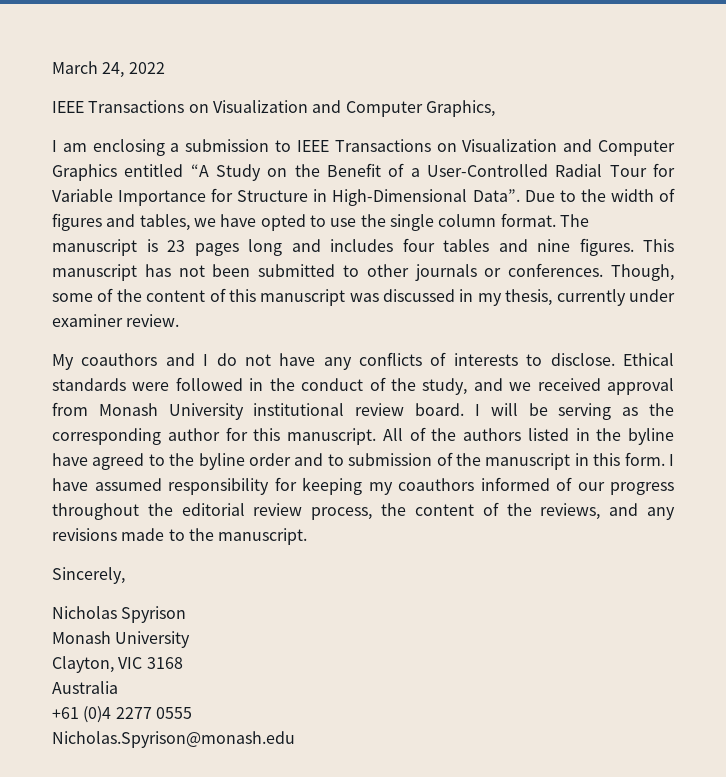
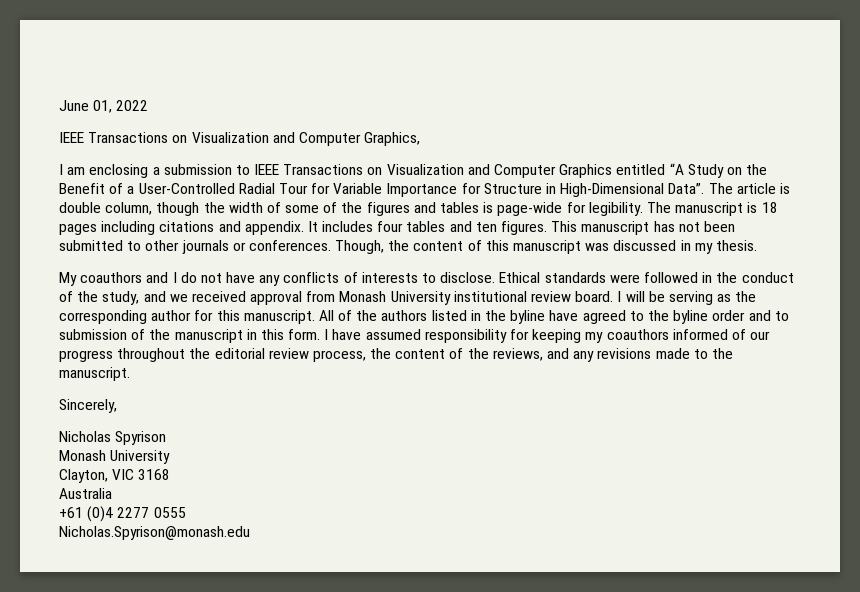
[52,61,125,78] March 24, -> [59,100,113,113] June 01,
[524,188,675,202] [52,213,589,231] [52,239,321,256] Due to the width of figures and tables, we have opted to use the single column format. The manuscript is 23 pages long and -> [708,183,790,194] [59,202,778,216] [59,221,318,235] The article is double column, though the width of some of the figures and tables is page-wide for legibility. The manuscript is 18 pages including citations and appendix. It
[537,239,570,252] nine -> [475,222,497,232] ten
[52,288,114,302] some of -> (385, 247) none
[505,289,676,306] [52,314,180,327] thesis, currently under examiner review. -> [715,240,757,251] thesis.

